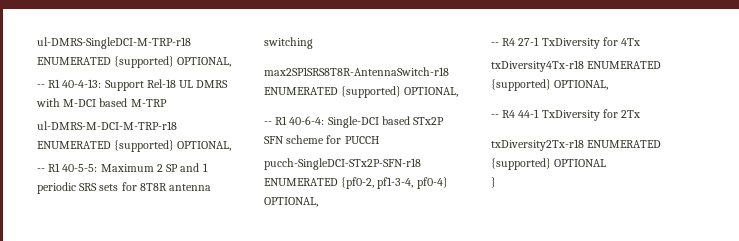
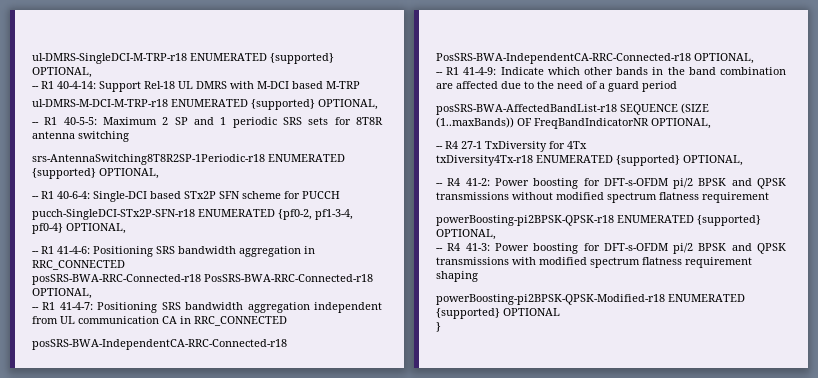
[62,79,102,88] 40-4-13: -> [57,81,96,89] 40-4-14:
[264,67,449,76] max2SP1SRS8T8R-AntennaSwitch-r18 -> [32,154,265,165] srs-AntennaSwitching8T8R2SP-1Periodic-r18
(318, 202) none -> [32,246,315,257] [32,260,125,270] [32,274,373,285] [32,288,92,299] [32,302,382,313] [32,316,287,326] [32,339,287,350] [436,53,754,64] [436,67,786,75] [436,81,677,92] [436,103,709,115] [436,117,711,129] // -- R1 41-4-6: Positioning SRS bandwidth aggregation in RRC_CONNECTED // posSRS-BWA-RRC-Connected-r18 PosSRS-BWA-RRC-Connected-r18 OPTIONAL, // -- R1 41-4-7: Positioning SRS bandwidth aggregation independent from UL communication CA in RRC_CONNECTED // posSRS-BWA-IndependentCA-RRC-Connected-r18 PosSRS-BWA-IndependentCA-RRC-Connected-r18 OPTIONAL, // -- R1 41-4-9: Indicate which other bands in the band combination are affected due to the need of a guard period // posSRS-BWA-AffectedBandList-r18 SEQUENCE (SIZE (1..maxBands)) OF FreqBandIndicatorNR OPTIONAL,
[518,109,641,121] [491,139,584,151] 44-1 TxDiversity for 2Tx // txDiversity2Tx-r18 -> [465,178,786,189] [436,192,769,203] [436,215,761,226] [436,229,496,240] [436,243,786,254] [436,257,752,268] [436,271,478,282] [436,294,665,305] 41-2: Power boosting for DFT-s-OFDM pi/2 BPSK and QPSK transmissions without modified spectrum flatness requirement // powerBoosting-pi2BPSK-QPSK-r18 ENUMERATED {supported} OPTIONAL, // -- R4 41-3: Power boosting for DFT-s-OFDM pi/2 BPSK and QPSK transmissions with modified spectrum flatness requirement shaping // powerBoosting-pi2BPSK-QPSK-Modified-r18

